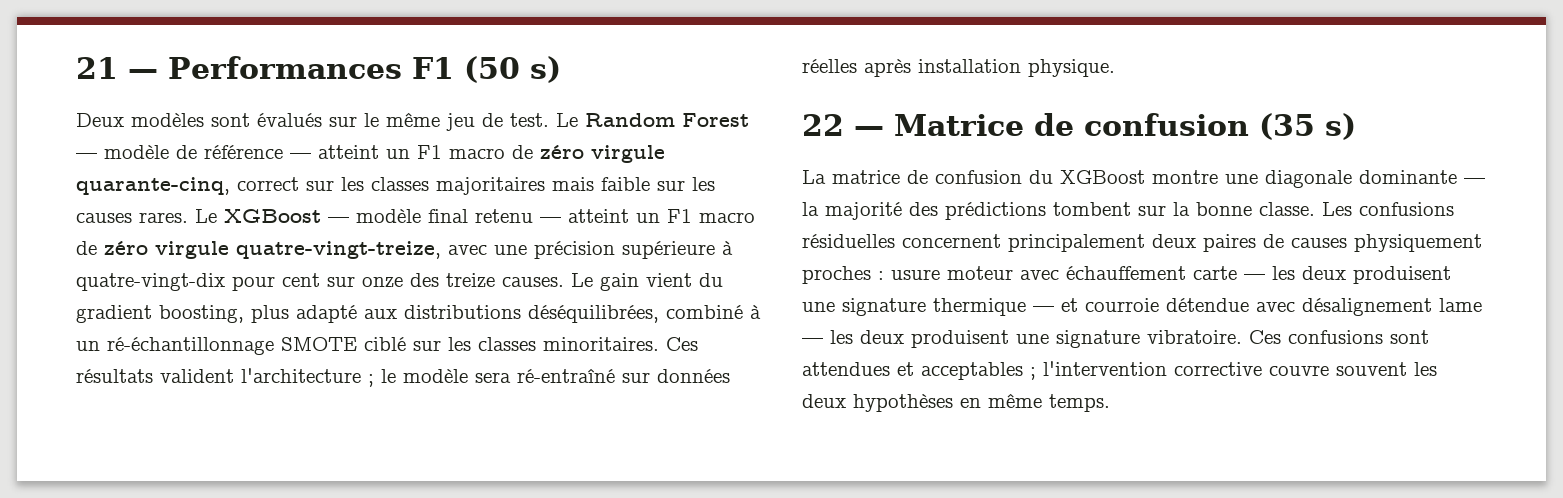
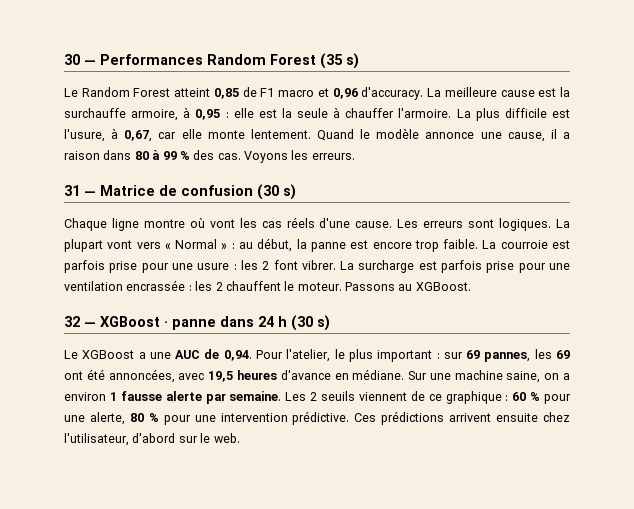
[76,57,118,79] 21 -> [64,54,80,65] 30
[411,56,561,83] [76,112,749,131] [76,145,665,163] [76,177,715,195] [76,209,755,223] [76,241,733,259] [76,273,723,291] [76,305,761,323] [76,337,698,355] [76,368,730,387] [802,59,1115,77] [802,114,844,136] F1 (50 s) // Deux modèles sont évalués sur le même jeu de test. Le Random Forest — modèle de référence — atteint un F1 macro de zéro virgule quarante-cinq, correct sur les classes majoritaires mais faible sur les causes rares. Le XGBoost — modèle final retenu — atteint un F1 macro de zéro virgule quatre-vingt-treize, avec une précision supérieure à quatre-vingt-dix pour cent sur onze des treize causes. Le gain vient du gradient boosting, plus adapté aux distributions déséquilibrées, combiné à un ré-échantillonnage SMOTE ciblé sur les classes minoritaires. Ces résultats valident l'architecture ; le modèle sera ré-entraîné sur données réelles après installation physique. // 22 -> [207,53,359,69] [64,87,570,100] [64,107,570,121] [64,128,571,142] [64,150,355,163] [64,185,80,196] Random Forest (35 s) // Le Random Forest atteint 0,85 de F1 macro et 0,96 d'accuracy. La meilleure cause est la surchauffe armoire, à 0,95 : elle est la seule à chauffer l'armoire. La plus difficile est l'usure, à 0,67, car elle monte lentement. Quand le modèle annonce une cause, il a raison dans 80 à 99 % des cas. Voyons les erreurs. // 31
[1259,113,1356,140] [802,170,1485,188] [802,202,1454,220] [802,234,1482,252] [802,266,1451,284] [802,298,1482,316] [802,330,1429,348] [802,361,1437,380] [802,393,1110,412] (35 s) // La matrice de confusion du XGBoost montre une diagonale dominante — la majorité des prédictions tombent sur la bonne classe. Les confusions résiduelles concernent principalement deux paires de causes physiquement proches : usure moteur avec échauffement carte — les deux produisent une signature thermique — et courroie détendue avec désalignement lame — les deux produisent une signature vibratoire. Ces confusions sont attendues et acceptables ; l'intervention corrective couvre souvent les deux hypothèses en même temps. -> [257,184,296,200] [64,217,570,231] [64,238,570,252] [64,260,570,273] [64,280,471,291] [64,315,330,331] [64,349,571,362] [64,369,570,383] [64,391,571,404] [64,411,570,425] [64,433,240,446] (30 s) // Chaque ligne montre où vont les cas réels d'une cause. Les erreurs sont logiques. La plupart vont vers « Normal » : au début, la panne est encore trop faible. La courroie est parfois prise pour une usure : les 2 font vibrer. La surcharge est parfois prise pour une ventilation encrassée : les 2 chauffent le moteur. Passons au XGBoost. // 32 — XGBoost · panne dans 24 h (30 s) // Le XGBoost a une AUC de 0,94. Pour l'atelier, le plus important : sur 69 pannes, les 69 ont été annoncées, avec 19,5 heures d'avance en médiane. Sur une machine saine, on a environ 1 fausse alerte par semaine. Les 2 seuils viennent de ce graphique : 60 % pour une alerte, 80 % pour une intervention prédictive. Ces prédictions arrivent ensuite chez l'utilisateur, d'abord sur le web.

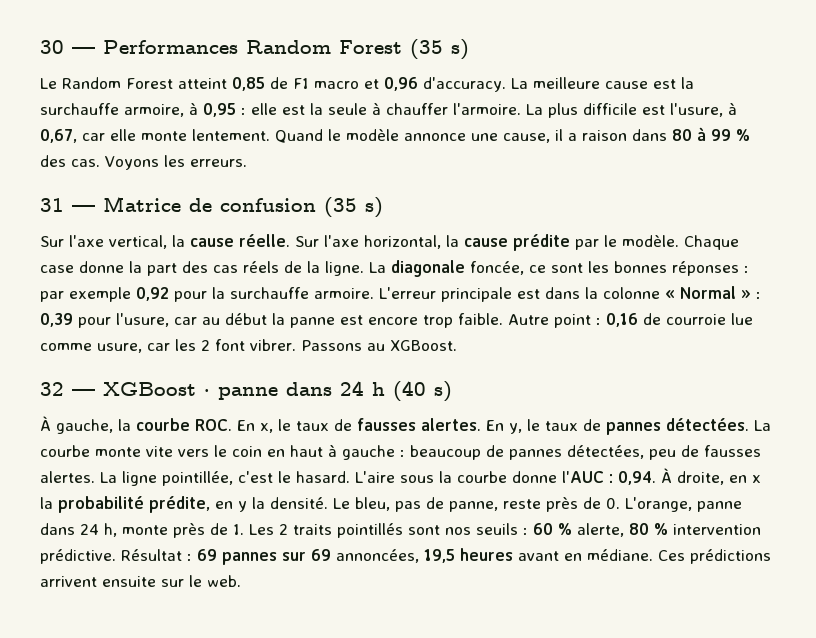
[257,184,296,200] [64,217,570,231] [64,238,293,252] (30 s) // Chaque ligne montre où vont les cas réels d'une cause. Les erreurs sont logiques. La plupart vont vers « Normal » : au début, -> [324,197,383,218] [40,234,739,251] [40,260,749,277] [40,286,761,302] [40,313,267,328] (35 s) // Sur l'axe vertical, la cause réelle. Sur l'axe horizontal, la cause prédite par le modèle. Chaque case donne la part des cas réels de la ligne. La diagonale foncée, ce sont les bonnes réponses : par exemple 0,92 pour la surchauffe armoire. L'erreur principale est dans la colonne « Normal » : 0,39 pour l'usure, car au début
[482,240,570,249] [64,260,570,273] [64,280,342,291] La courroie est parfois prise pour une usure : les 2 font vibrer. La surcharge est parfois prise pour une ventilation encrassée : les 2 chauffent le moteur. -> [508,313,753,328] [40,339,296,353] Autre point : 0,16 de courroie lue comme usure, car les 2 font vibrer.
[291,315,330,331] [64,349,571,362] [64,369,570,383] [64,391,502,404] (30 s) // Le XGBoost a une AUC de 0,94. Pour l'atelier, le plus important : sur 69 pannes, les 69 ont été annoncées, avec 19,5 heures d'avance en médiane. Sur une machine saine, on a environ 1 fausse alerte par semaine. Les 2 seuils viennent de ce graphique -> [393,381,452,402] [40,416,771,435] [40,444,761,460] [40,468,761,486] [40,496,742,513] [40,523,518,538] (40 s) // À gauche, la courbe ROC. En x, le taux de fausses alertes. En y, le taux de pannes détectées. La courbe monte vite vers le coin en haut à gauche : beaucoup de pannes détectées, peu de fausses alertes. La ligne pointillée, c'est le hasard. L'aire sous la courbe donne l'AUC : 0,94. À droite, en x la probabilité prédite, en y la densité. Le bleu, pas de panne, reste près de 0. L'orange, panne dans 24 h, monte près de 1. Les 2 traits pointillés sont nos seuils
[544,394,571,404] [64,415,85,422] pour une -> (572, 529) none
[163,411,350,425] pour une intervention prédictive. -> [673,524,761,535] [40,548,653,565] intervention prédictive. Résultat : 69 pannes sur 69 annoncées, 19,5 heures avant en médiane.
[543,412,570,422] [64,433,176,446] chez l'utilisateur, d'abord -> (156, 581) none

